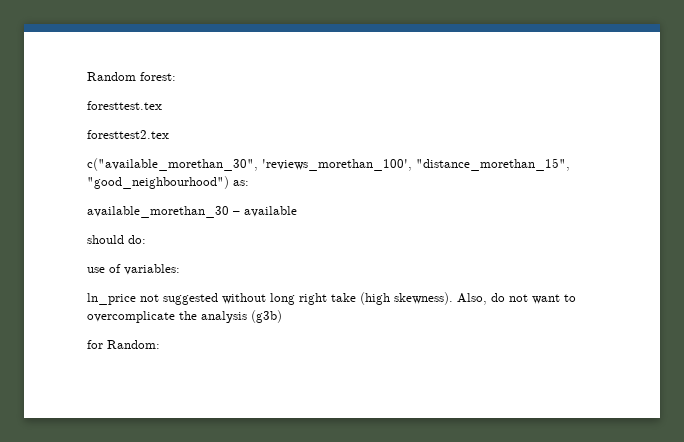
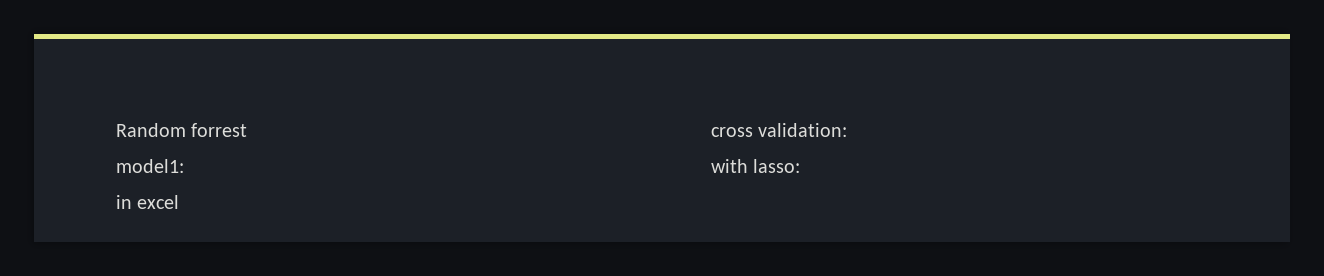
[140,72,176,81] [87,101,162,110] [87,130,169,139] [87,158,570,171] [87,176,249,189] [87,206,297,218] [87,235,146,244] [87,264,180,275] [87,292,576,305] [87,310,282,323] [87,340,160,349] forest: // foresttest.tex // foresttest2.tex // c("available_morethan_30", 'reviews_morethan_100', "distance_morethan_15", "good_neighbourhood") as: // available_morethan_30 – available // should do: // use of variables: // ln_price not suggested without long right take (high skewness). Also, do not want to overcomplicate the analysis (g3b) // for Random: -> [191,123,248,137] [116,159,184,173] [116,195,180,209] [711,123,848,137] [711,159,801,173] forrest // model1: // in excel // cross validation: // with lasso:

